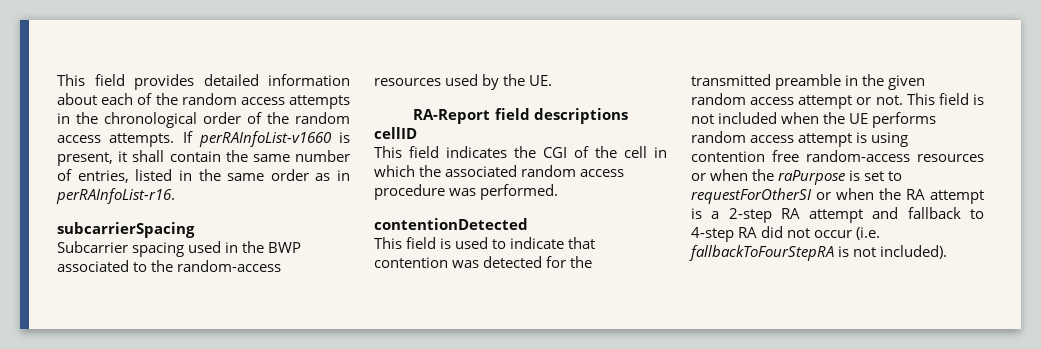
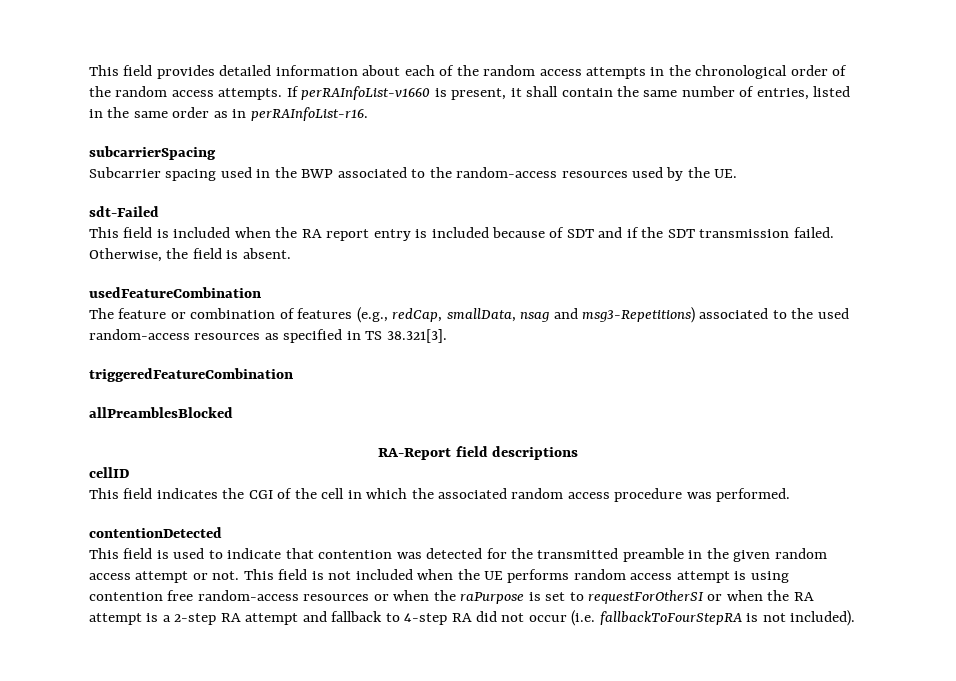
(553, 80) none -> [89,206,159,217] [89,227,834,241] [89,248,291,262] [89,287,261,298] [89,307,849,323] [89,329,447,343] [89,368,293,382] [89,407,233,418] // sdt-Failed // This field is included when the RA report entry is included because of SDT and if the SDT transmission failed. Otherwise, the field is absent. // usedFeatureCombination // The feature or combination of features (e.g., redCap, smallData, nsag and msg3-Repetitions) associated to the used random-access resources as specified in TS 38.321[3]. // triggeredFeatureCombination // allPreamblesBlocked

